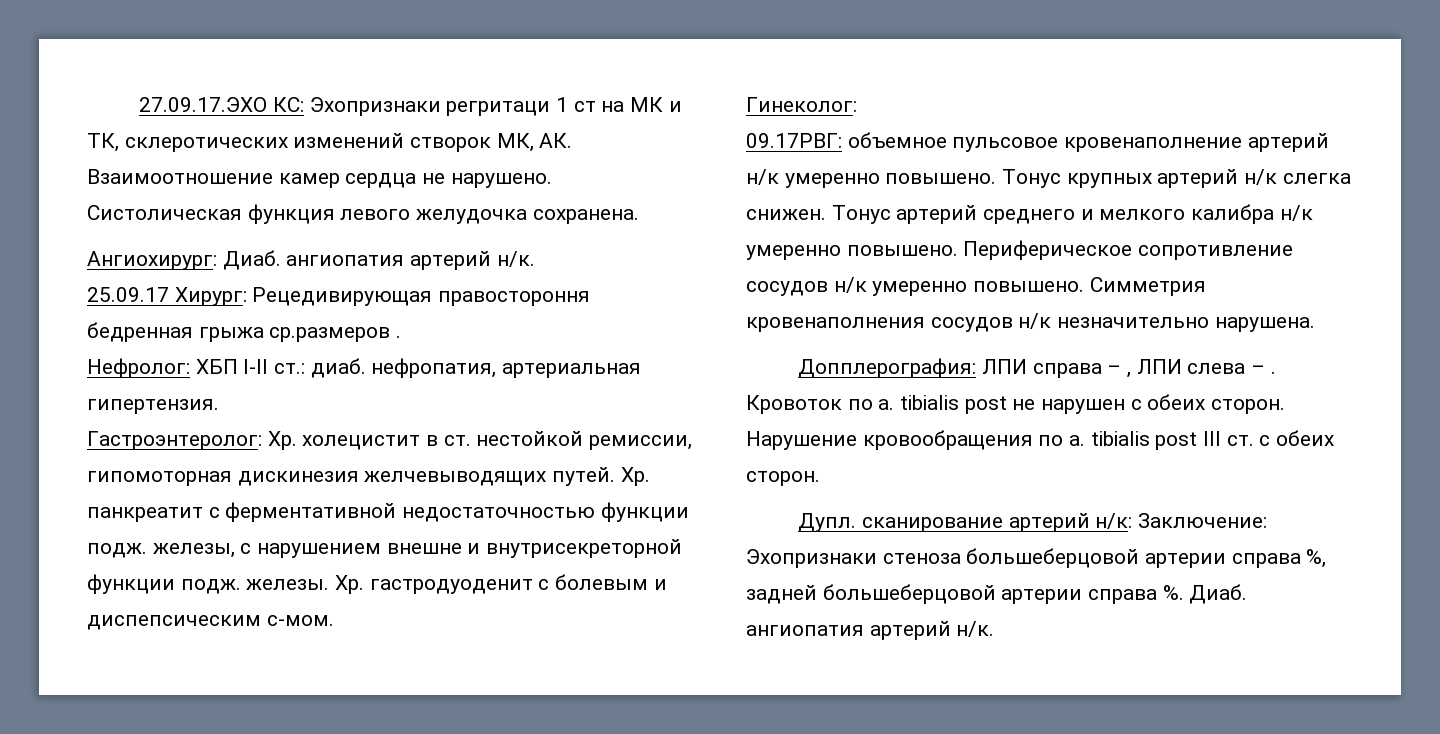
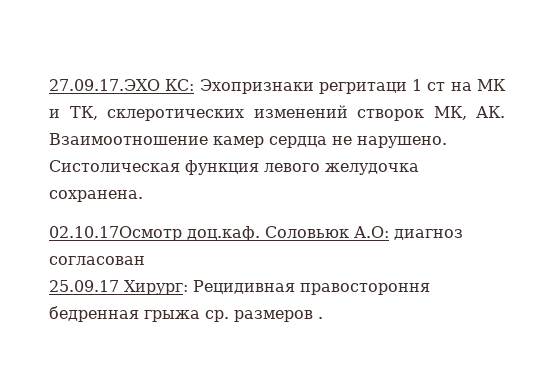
[87,250,535,270] Ангиохирург: Диаб. ангиопатия артерий н/к. -> [49,226,463,241] [49,256,145,265] 02.10.17Осмотр доц.каф. Соловьюк А.О: диагноз согласован
[252,287,433,306] Рецедивирующая -> [193,280,295,294] Рецидивная
[269,327,402,342] [87,358,642,378] [87,399,219,414] [87,431,693,450] [87,467,650,486] [87,502,689,522] [87,539,683,558] [87,574,667,594] [87,615,334,630] [746,97,857,112] [746,132,1329,152] [746,169,1351,188] [746,204,1313,224] [746,240,1294,260] [746,277,1206,296] [746,313,1315,332] [798,358,1276,378] [746,394,1286,414] [746,430,1335,450] [746,471,820,486] [798,513,1267,532] [746,548,1327,568] [746,584,1248,604] [746,621,995,640] ср.размеров . // Нефролог: ХБП I-II ст.: диаб. нефропатия, артериальная гипертензия. // Гастроэнтеролог: Хр. холецистит в ст. нестойкой ремиссии, гипомоторная дискинезия желчевыводящих путей. Хр. панкреатит с ферментативной недостаточностью функции подж. железы, с нарушением внешне и внутрисекреторной функции подж. железы. Хр. гастродуоденит с болевым и диспепсическим с-мом. // Гинеколог: // 09.17РВГ: объемное пульсовое кровенаполнение артерий н/к умеренно повышено. Тонус крупных артерий н/к слегка снижен. Тонус артерий среднего и мелкого калибра н/к умеренно повышено. Периферическое сопротивление сосудов н/к умеренно повышено. Симметрия кровенаполнения сосудов н/к незначительно нарушена. // Допплерография: ЛПИ справа – , ЛПИ слева – . Кровоток по а. tibialis роst не нарушен с обеих сторон. Нарушение кровообращения по а. tibialis роst III ст. с обеих сторон. // Дупл. сканирование артерий н/к: Заключение: Эхопризнаки стеноза большеберцовой артерии справа %, задней большеберцовой артерии справа %. Диаб. ангиопатия артерий н/к. -> [205,310,323,322] ср. размеров .

